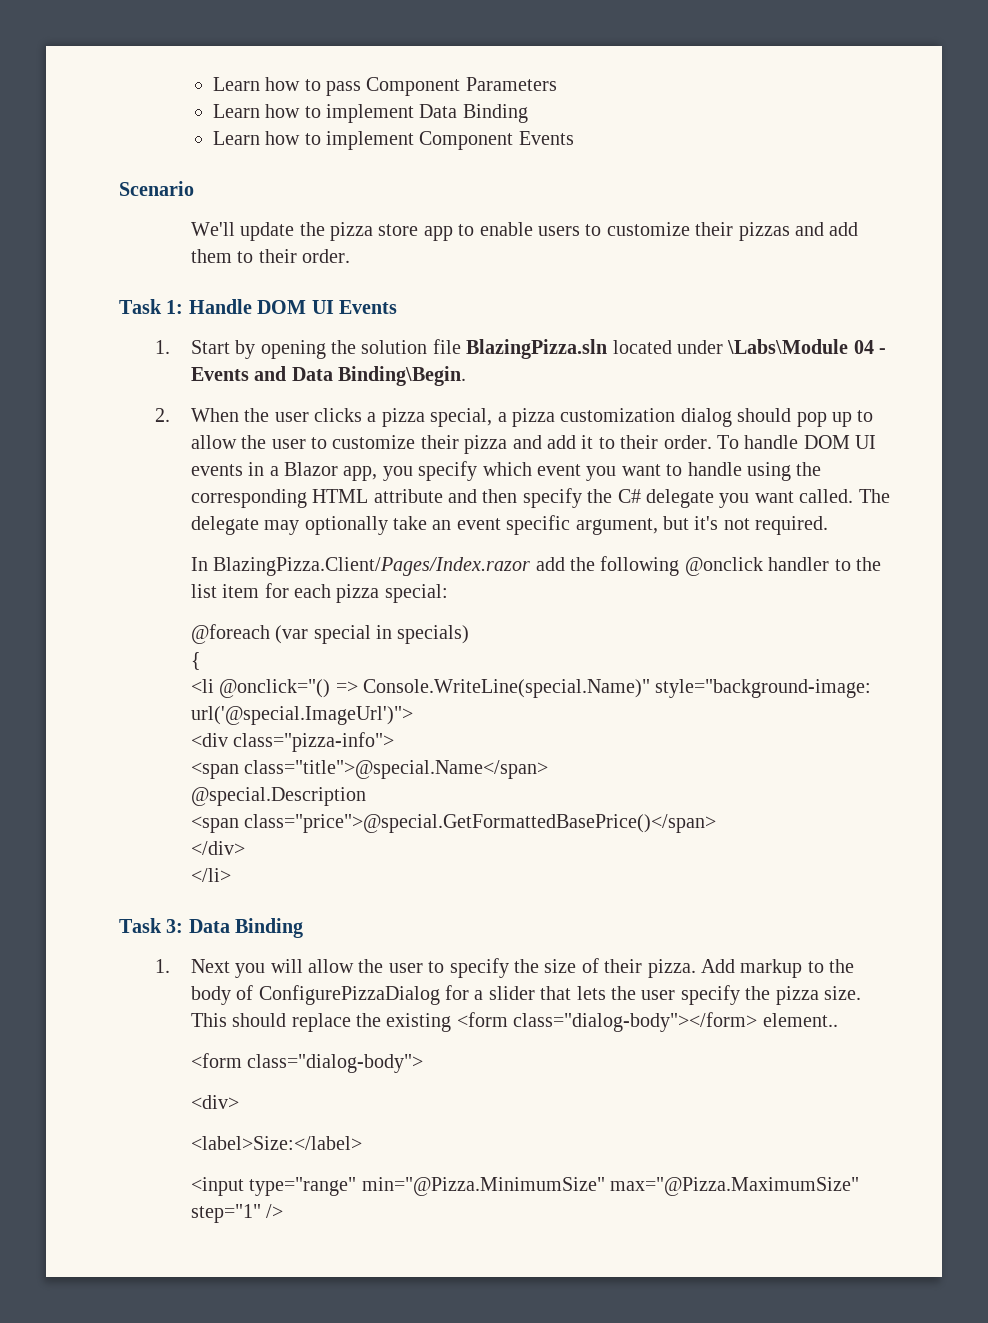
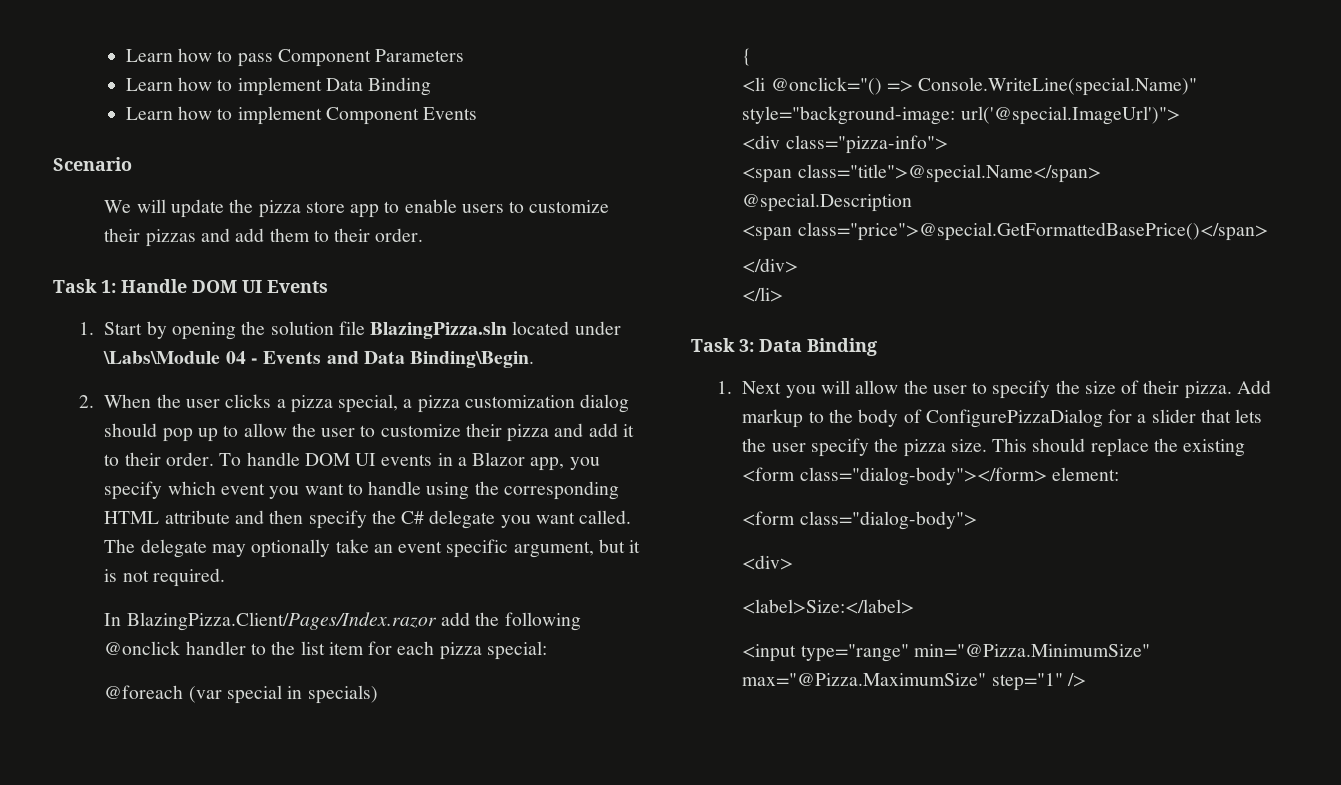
[190,222,235,236] We'll -> [104,199,166,213] We will
[694,516,719,530] it's -> [629,540,641,553] [104,569,118,582] it is
[762,1013,838,1027] element.. -> [1052,467,1120,481] element:

